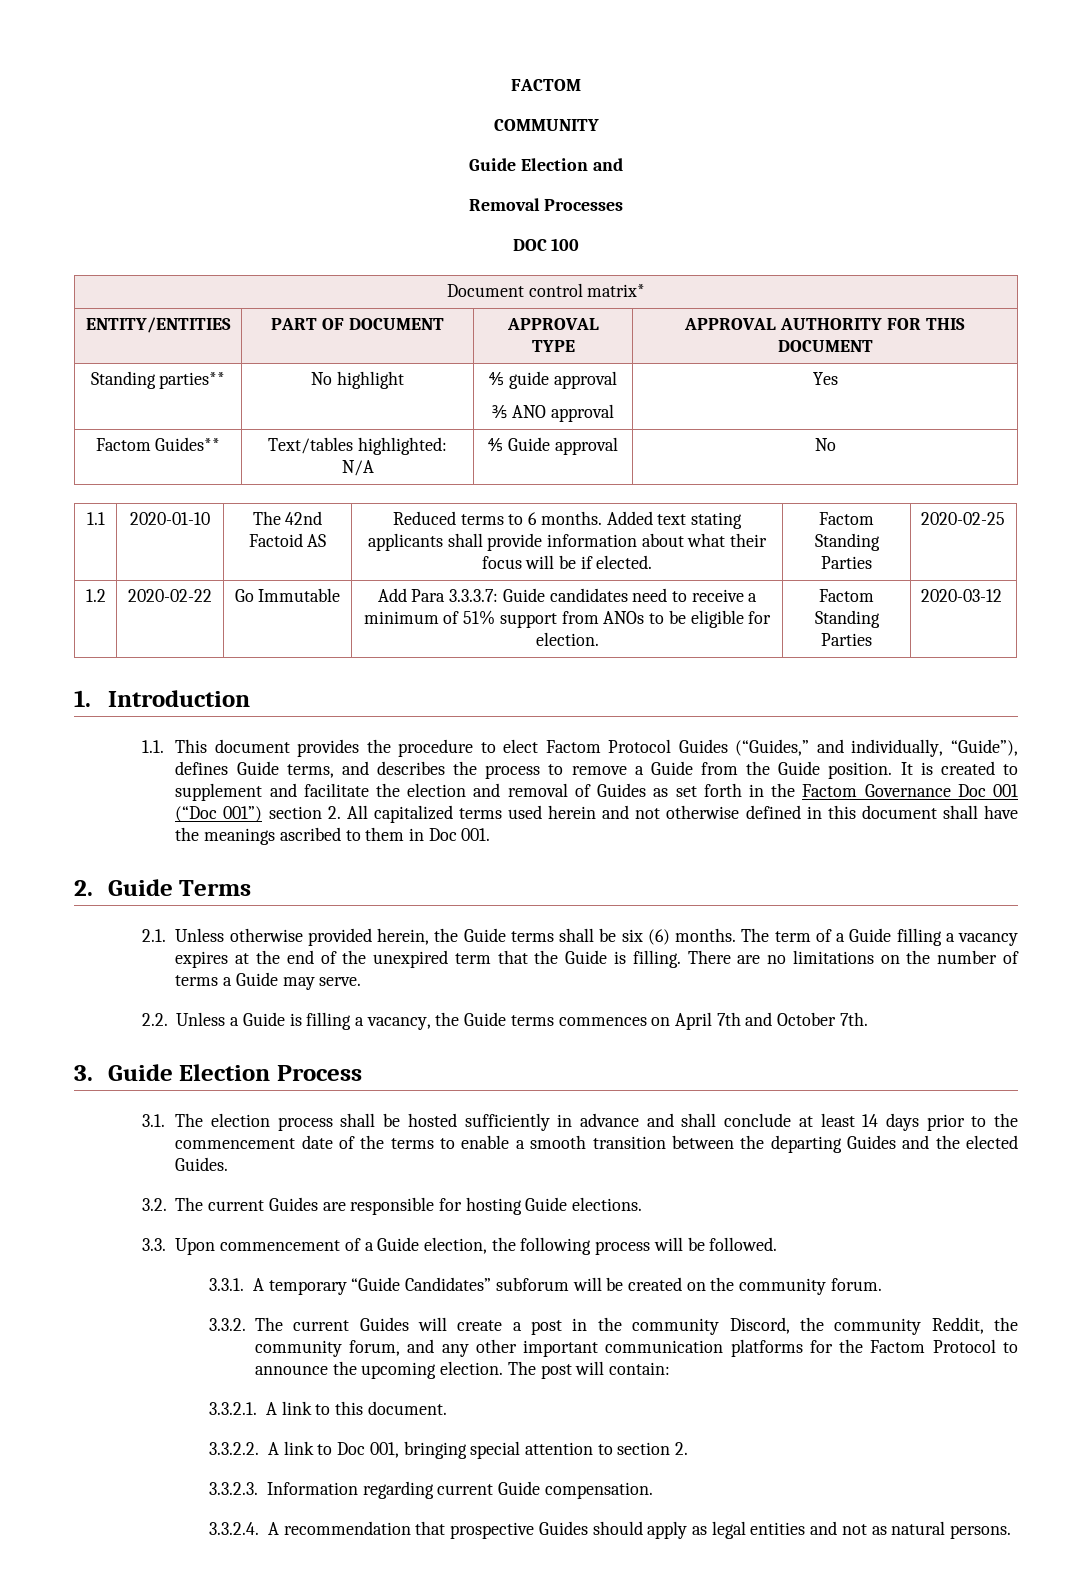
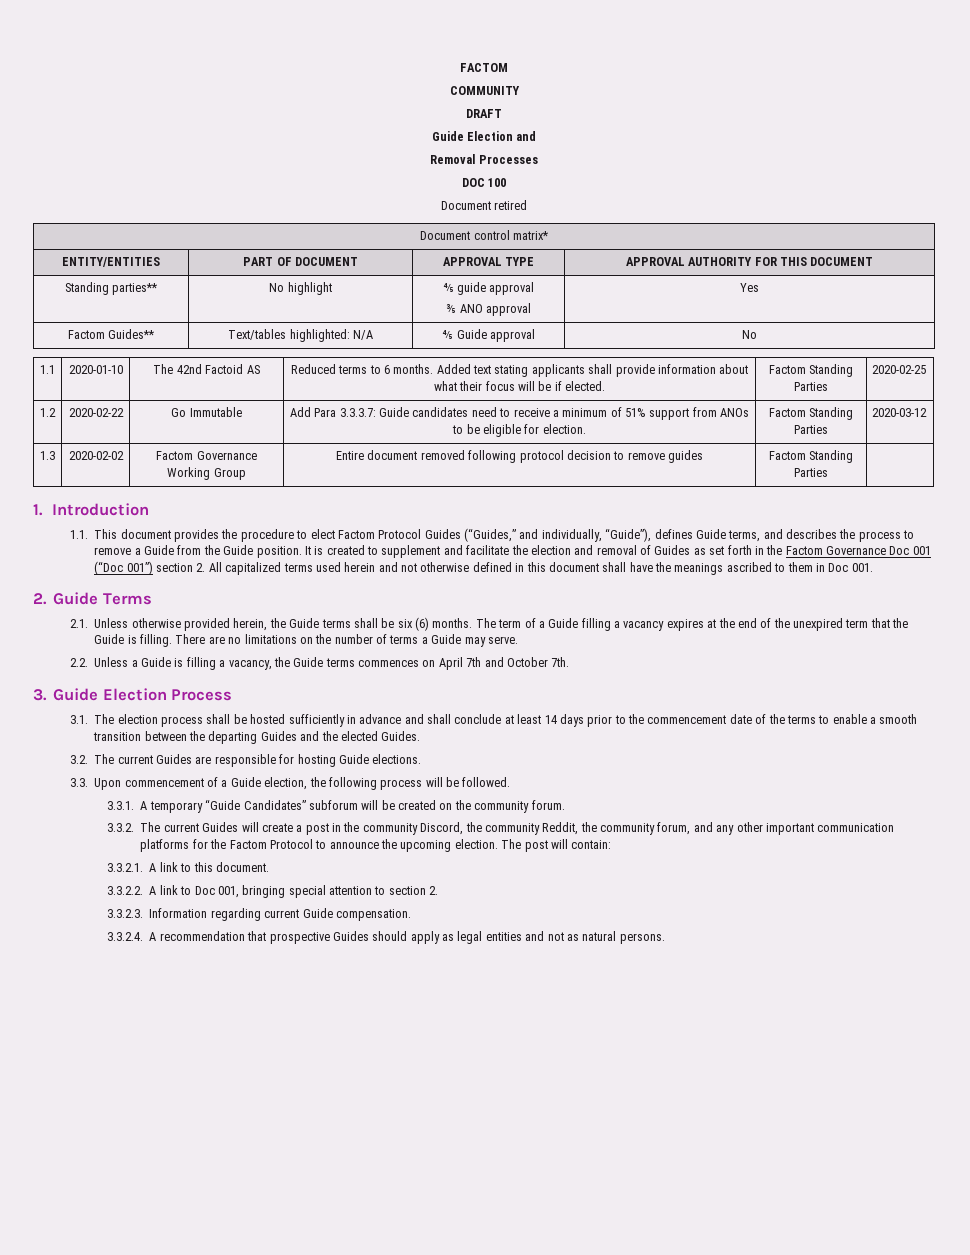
(599, 125) none -> [466,109,502,118] // DRAFT
(580, 244) none -> [440,200,528,210] // Document retired
(1002, 595) none -> [40,451,55,460] [68,451,124,460] [156,451,257,460] [167,467,246,480] [336,450,703,463] [768,450,854,463] [794,468,828,477] // 1.3 | 2020-02-02 | Factom Governance Working Group | Entire document removed following protocol decision to remove guides | Factom Standing Parties |

